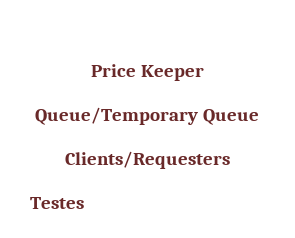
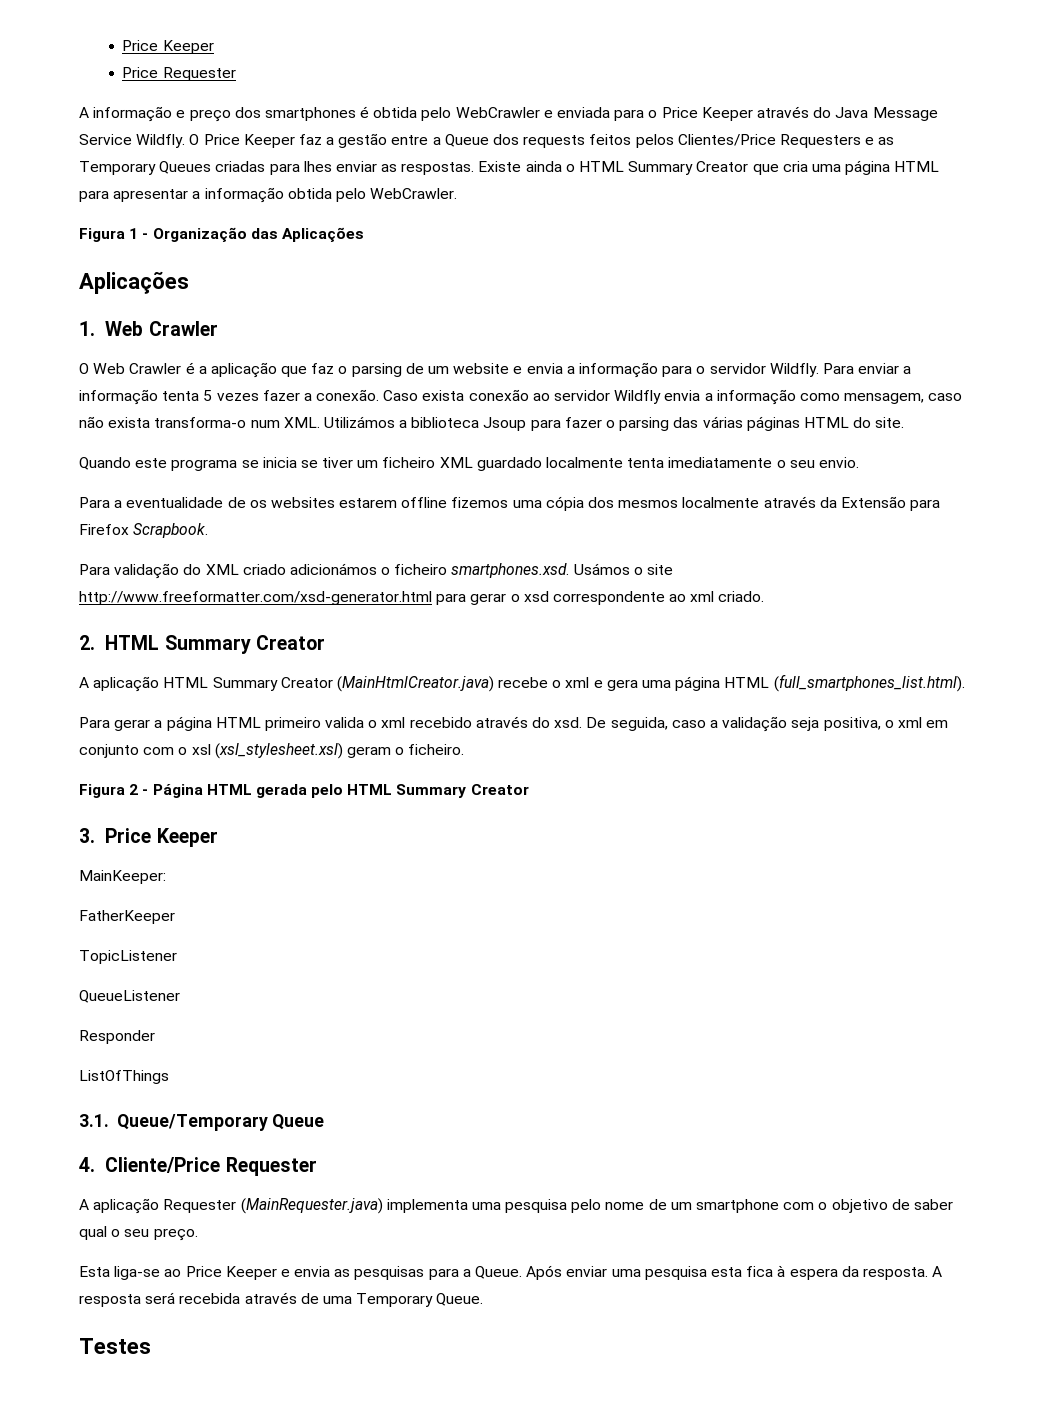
[90,64,204,81] [35,107,259,125] [64,151,230,169] Price Keeper // Queue/Temporary Queue // Clients/Requesters -> [122,40,214,54] [122,67,236,81] [79,106,938,122] [79,133,895,148] [79,160,940,175] [79,187,458,203] [79,227,364,242] [79,271,189,294] [79,321,218,336] [79,362,912,378] [79,389,963,405] [79,416,905,431] [79,457,859,471] [79,496,941,511] [79,523,209,538] [79,563,674,579] [79,591,765,605] [79,635,325,654] [79,674,965,692] [79,716,949,732] [79,743,465,759] [79,784,529,798] [79,828,218,847] [79,870,166,884] [79,910,175,924] [79,950,177,964] [79,990,180,1003] [79,1030,155,1044] [79,1070,169,1084] [79,1114,325,1131] [79,1157,317,1176] [79,1198,953,1214] [79,1226,198,1241] [79,1265,943,1280] [79,1292,484,1307] Price Keeper // Price Requester // A informação e preço dos smartphones é obtida pelo WebCrawler e enviada para o Price Keeper através do Java Message Service Wildfly. O Price Keeper faz a gestão entre a Queue dos requests feitos pelos Clientes/Price Requesters e as Temporary Queues criadas para lhes enviar as respostas. Existe ainda o HTML Summary Creator que cria uma página HTML para apresentar a informação obtida pelo WebCrawler. // Figura 1 - Organização das Aplicações // Aplicações // 1. Web Crawler // O Web Crawler é a aplicação que faz o parsing de um website e envia a informação para o servidor Wildfly. Para enviar a informação tenta 5 vezes fazer a conexão. Caso exista conexão ao servidor Wildfly envia a informação como mensagem, caso não exista transforma-o num XML. Utilizámos a biblioteca Jsoup para fazer o parsing das várias páginas HTML do site. // Quando este programa se inicia se tiver um ficheiro XML guardado localmente tenta imediatamente o seu envio. // Para a eventualidade de os websites estarem offline fizemos uma cópia dos mesmos localmente através da Extensão para Firefox Scrapbook. // Para validação do XML criado adicionámos o ficheiro smartphones.xsd. Usámos o site http://www.freeformatter.com/xsd-generator.html para gerar o xsd correspondente ao xml criado. // 2. HTML Summary Creator // A aplicação HTML Summary Creator (MainHtmlCreator.java) recebe o xml e gera uma página HTML (full_smartphones_list.html). // Para gerar a página HTML primeiro valida o xml recebido através do xsd. De seguida, caso a validação seja positiva, o xml em conjunto com o xsl (xsl_stylesheet.xsl) geram o ficheiro. // Figura 2 - Página HTML gerada pelo HTML Summary Creator // 3. Price Keeper // MainKeeper: // FatherKeeper // TopicListener // QueueListener // Responder // ListOfThings // 3.1. Queue/Temporary Queue // 4. Cliente/Price Requester // A aplicação Requester (MainRequester.java) implementa uma pesquisa pelo nome de um smartphone com o objetivo de saber qual o seu preço. // Esta liga-se ao Price Keeper e envia as pesquisas para a Queue. Após enviar uma pesquisa esta fica à espera da resposta. A resposta será recebida através de uma Temporary Queue.

